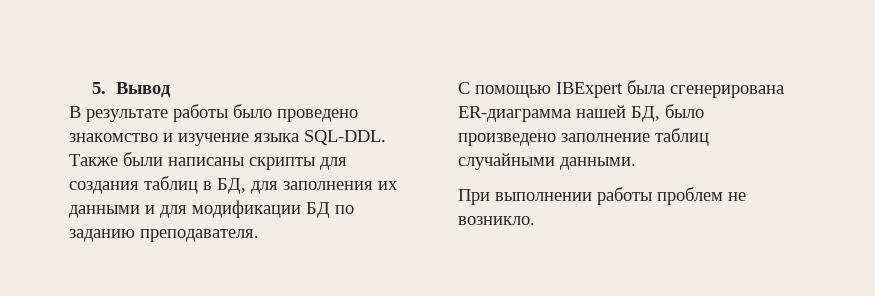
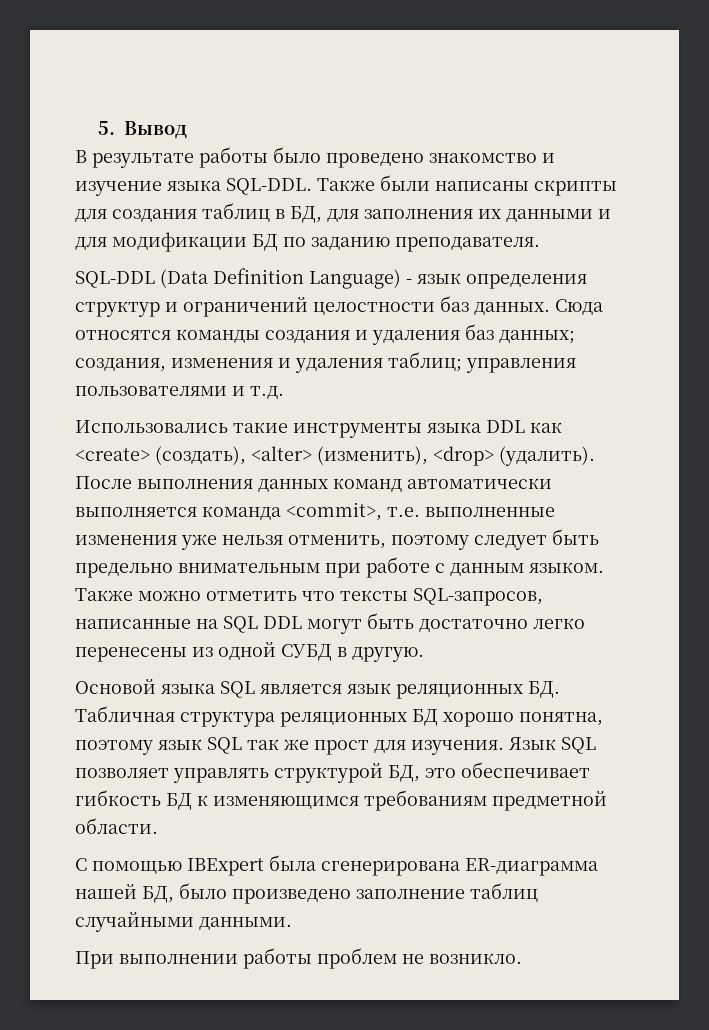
(259, 235) none -> [75,268,587,289] [75,296,603,317] [75,324,575,345] [75,352,576,373] [75,386,284,399] [75,420,562,438] [75,446,595,466] [75,476,552,492] [75,502,555,521] [75,529,599,550] [75,557,604,578] [75,588,543,606] [75,613,585,634] [75,642,424,662] [75,679,560,699] [75,706,603,727] [75,737,596,755] [75,762,590,783] [75,790,607,811] [75,818,158,834] // SQL-DDL (Data Definition Language) - язык определения структур и ограничений целостности баз данных. Сюда относятся команды создания и удаления баз данных; создания, изменения и удаления таблиц; управления пользователями и т.д. // Использовались такие инструменты языка DDL как <create> (создать), <alter> (изменить), <drop> (удалить). После выполнения данных команд автоматически выполняется команда <commit>, т.е. выполненные изменения уже нельзя отменить, поэтому следует быть предельно внимательным при работе с данным языком. Также можно отметить что тексты SQL-запросов, написанные на SQL DDL могут быть достаточно легко перенесены из одной СУБД в другую. // Основой языка SQL является язык реляционных БД. Табличная структура реляционных БД хорошо понятна, поэтому язык SQL так же прост для изучения. Язык SQL позволяет управлять структурой БД, это обеспечивает гибкость БД к изменяющимся требованиям предметной области.

